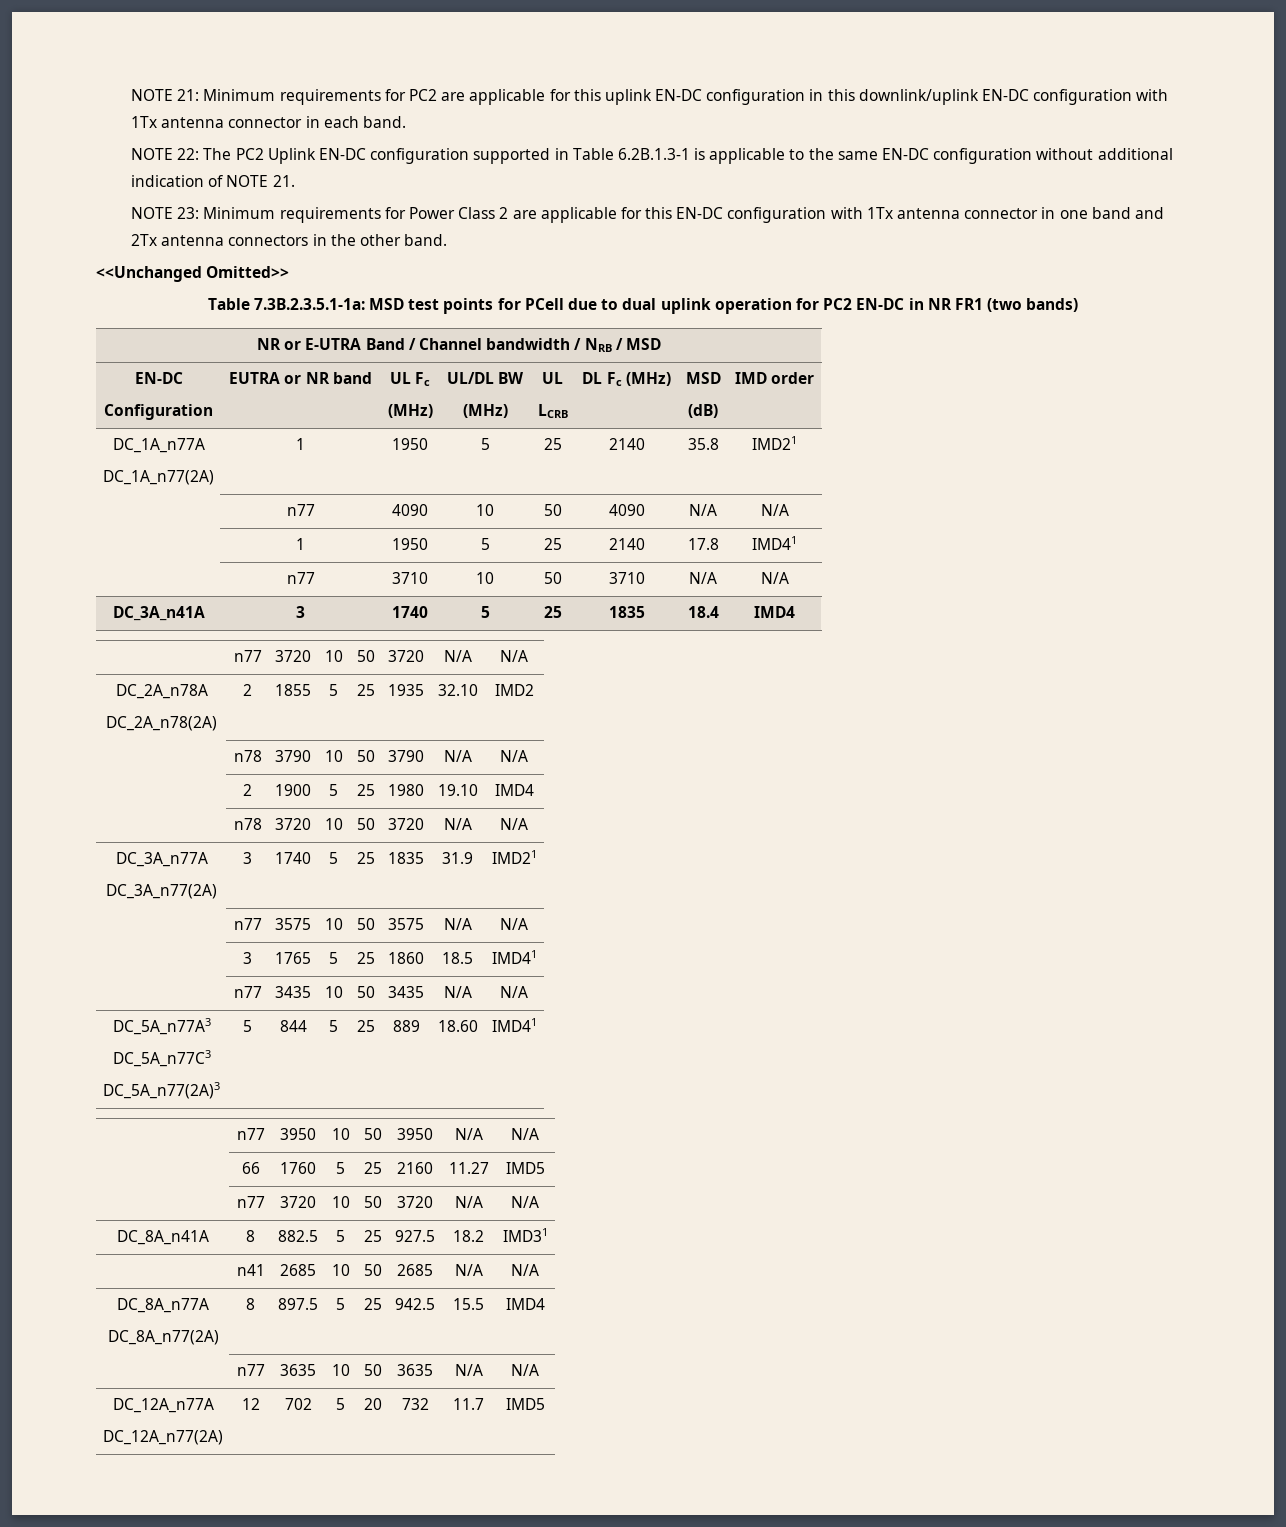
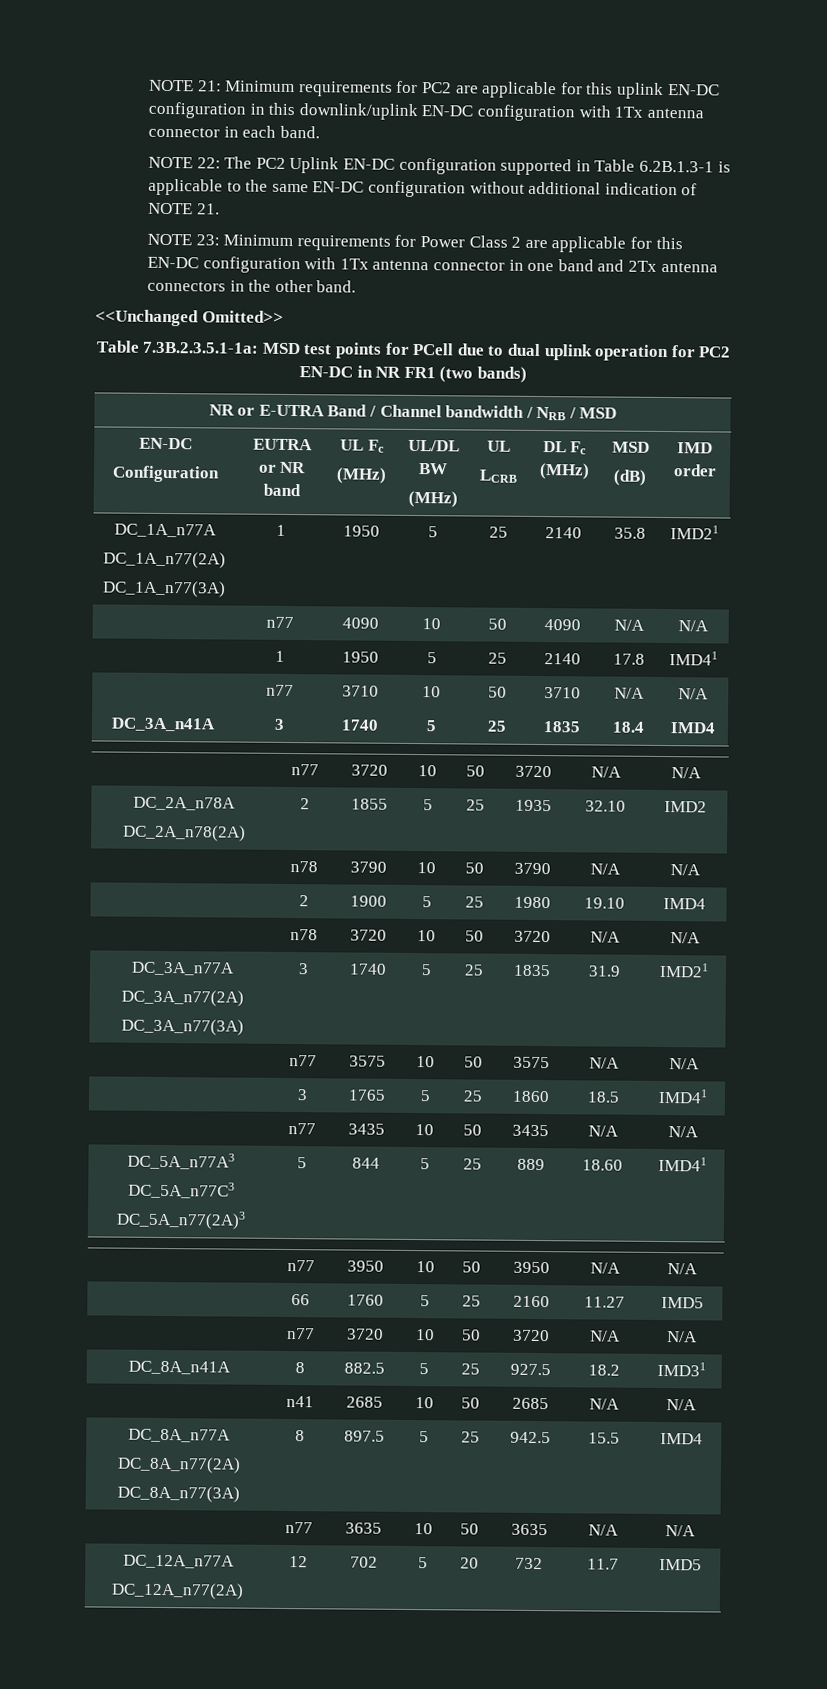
(214, 477) none -> [102,580,226,598] // DC_1A_n77(3A)
(217, 891) none -> [120,1018,244,1036] // DC_3A_n77(3A)
(219, 1337) none -> [116,1485,240,1503] // DC_8A_n77(3A)

